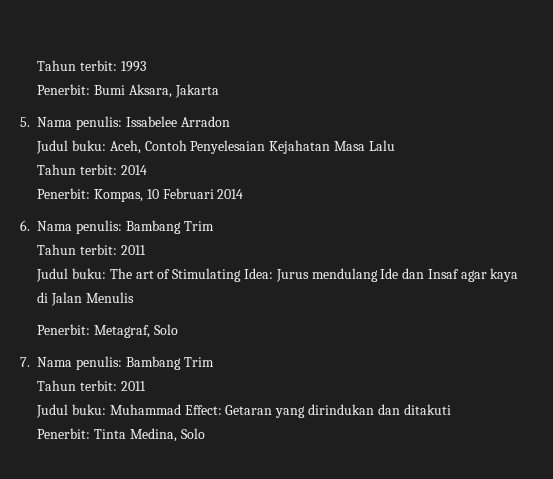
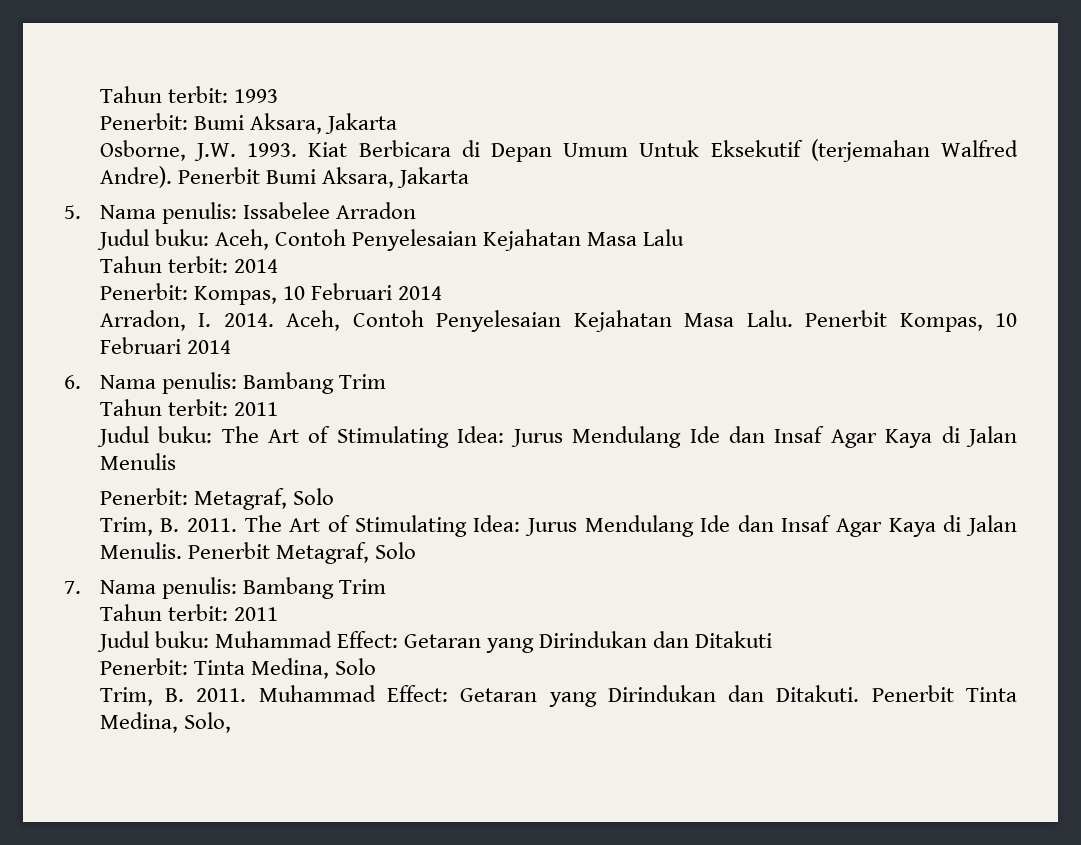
(219, 91) none -> [99,139,1018,162] [99,166,470,188] // Osborne, J.W. 1993. Kiat Berbicara di Depan Umum Untuk Eksekutif (terjemahan Walfred Andre). Penerbit Bumi Aksara, Jakarta
(244, 194) none -> [99,310,1018,332] [99,337,231,354] // Arradon, I. 2014. Aceh, Contoh Penyelesaian Kejahatan Masa Lalu. Penerbit Kompas, 10 Februari 2014
[135,268,519,282] art of Stimulating Idea: Jurus mendulang Ide dan Insaf agar kaya -> [267,426,933,448] Art of Stimulating Idea: Jurus Mendulang Ide dan Insaf Agar Kaya
(178, 329) none -> [99,515,1017,537] [99,542,416,564] // Trim, B. 2011. The Art of Stimulating Idea: Jurus Mendulang Ide dan Insaf Agar Kaya di Jalan Menulis. Penerbit Metagraf, Solo
[308,404,451,415] dirindukan dan ditakuti -> [539,631,773,648] Dirindukan dan Ditakuti
(205, 433) none -> [99,685,1017,707] [99,712,231,733] // Trim, B. 2011. Muhammad Effect: Getaran yang Dirindukan dan Ditakuti. Penerbit Tinta Medina, Solo,

